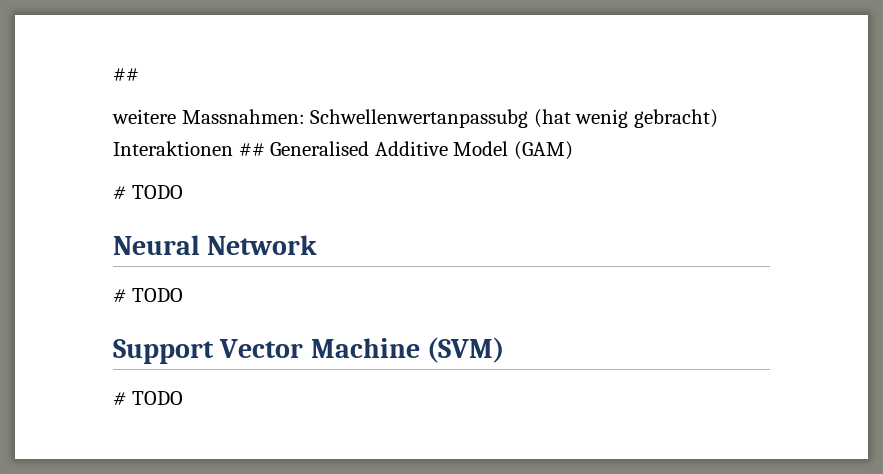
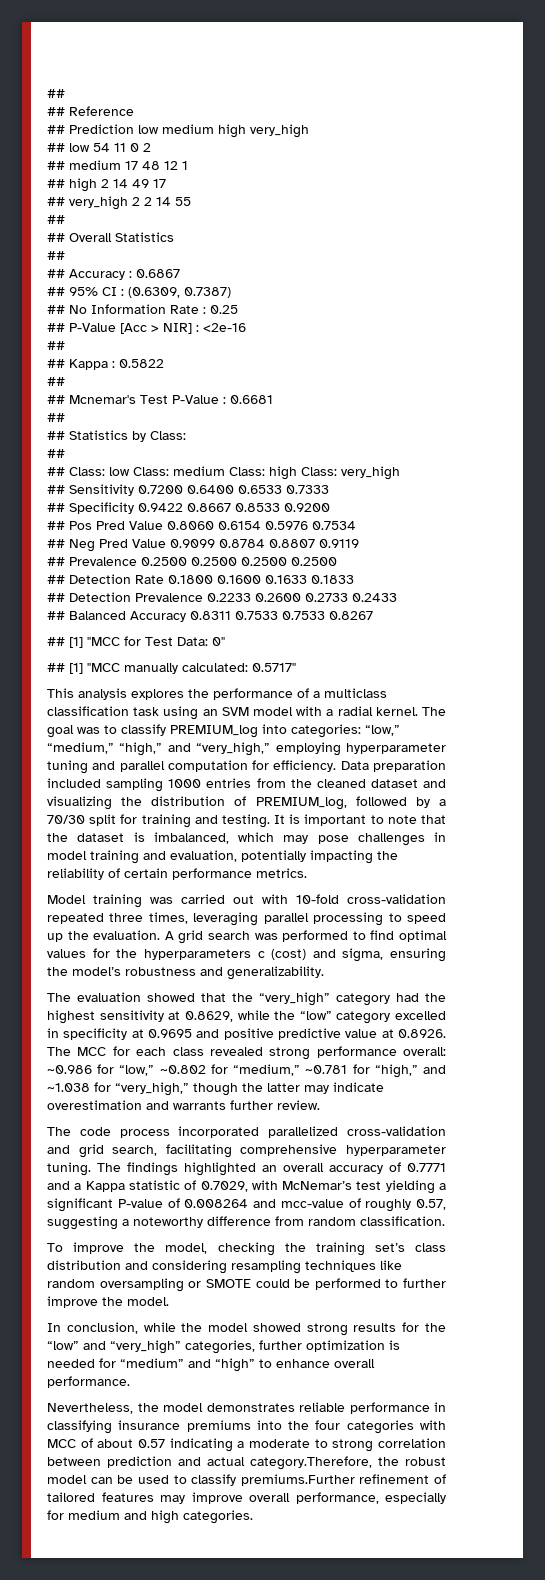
[113,68,139,81] [112,109,718,128] [113,141,573,160] [113,185,183,199] [113,235,318,255] [113,288,183,302] [113,337,505,364] [113,391,183,405] ## // weitere Massnahmen: Schwellenwertanpassubg (hat wenig gebracht) Interaktionen ## Generalised Additive Model (GAM) // # TODO // Neural Network // # TODO // Support Vector Machine (SVM) // # TODO -> [47,89,65,98] [47,106,134,116] [47,124,309,138] [47,143,151,152] [47,160,188,170] [47,178,166,192] [47,196,191,210] [47,215,65,224] [47,232,174,242] [47,251,65,260] [47,269,180,280] [47,287,231,298] [47,304,238,314] [47,323,246,334] [47,341,65,350] [47,359,164,370] [47,377,65,386] [47,395,273,404] [47,413,65,422] [47,430,186,442] [47,449,65,458] [47,466,400,480] [47,484,329,496] [47,502,330,514] [47,521,356,530] [47,539,359,552] [47,557,337,566] [47,574,354,584] [47,592,397,602] [47,611,373,622] [47,636,225,648] [47,663,296,674] [47,688,387,700] [47,706,446,720] [47,724,400,738] [47,742,446,756] [47,760,446,774] [47,778,446,792] [47,796,447,810] [47,814,447,828] [47,832,446,846] [47,850,398,864] [47,868,307,880] [47,894,446,908] [47,912,446,926] [47,930,448,944] [47,948,446,962] [47,966,324,980] [47,992,446,1006] [47,1010,446,1024] [47,1028,446,1040] [47,1046,446,1060] [47,1064,447,1078] [47,1082,384,1096] [47,1100,320,1110] [47,1126,447,1138] [47,1144,446,1158] [47,1162,446,1176] [47,1180,447,1194] [47,1198,446,1212] [47,1216,445,1230] [47,1242,446,1256] [47,1260,402,1274] [47,1278,446,1292] [47,1296,169,1308] [47,1322,446,1336] [47,1340,400,1354] [47,1358,375,1372] [47,1376,130,1388] [47,1402,446,1414] [47,1420,446,1434] [47,1438,447,1452] [47,1456,446,1470] [47,1474,446,1486] [47,1492,446,1504] [47,1510,253,1524] ## // ## Reference // ## Prediction low medium high very_high // ## low 54 11 0 2 // ## medium 17 48 12 1 // ## high 2 14 49 17 // ## very_high 2 2 14 55 // ## // ## Overall Statistics // ## // ## Accuracy : 0.6867 // ## 95% CI : (0.6309, 0.7387) // ## No Information Rate : 0.25 // ## P-Value [Acc > NIR] : <2e-16 // ## // ## Kappa : 0.5822 // ## // ## Mcnemar's Test P-Value : 0.6681 // ## // ## Statistics by Class: // ## // ## Class: low Class: medium Class: high Class: very_high // ## Sensitivity 0.7200 0.6400 0.6533 0.7333 // ## Specificity 0.9422 0.8667 0.8533 0.9200 // ## Pos Pred Value 0.8060 0.6154 0.5976 0.7534 // ## Neg Pred Value 0.9099 0.8784 0.8807 0.9119 // ## Prevalence 0.2500 0.2500 0.2500 0.2500 // ## Detection Rate 0.1800 0.1600 0.1633 0.1833 // ## Detection Prevalence 0.2233 0.2600 0.2733 0.2433 // ## Balanced Accuracy 0.8311 0.7533 0.7533 0.8267 // ## [1] "MCC for Test Data: 0" // ## [1] "MCC manually calculated: 0.5717" // This analysis explores the performance of a multiclass classification task using an SVM model with a radial kernel. The goal was to classify PREMIUM_log into categories: “low,” “medium,” “high,” and “very_high,” employing hyperparameter tuning and parallel computation for efficiency. Data preparation included sampling 1000 entries from the cleaned dataset and visualizing the distribution of PREMIUM_log, followed by a 70/30 split for training and testing. It is important to note that the dataset is imbalanced, which may pose challenges in model training and evaluation, potentially impacting the reliability of certain performance metrics. // Model training was carried out with 10-fold cross-validation repeated three times, leveraging parallel processing to speed up the evaluation. A grid search was performed to find optimal values for the hyperparameters c (cost) and sigma, ensuring the model’s robustness and generalizability. // The evaluation showed that the “very_high” category had the highest sensitivity at 0.8629, while the “low” category excelled in specificity at 0.9695 and positive predictive value at 0.8926. The MCC for each class revealed strong performance overall: ~0.986 for “low,” ~0.802 for “medium,” ~0.781 for “high,” and ~1.038 for “very_high,” though the latter may indicate overestimation and warrants further review. // The code process incorporated parallelized cross-validation and grid search, facilitating comprehensive hyperparameter tuning. The findings highlighted an overall accuracy of 0.7771 and a Kappa statistic of 0.7029, with McNemar’s test yielding a significant P-value of 0.008264 and mcc-value of roughly 0.57, suggesting a noteworthy difference from random classification. // To improve the model, checking the training set’s class distribution and considering resampling techniques like random oversampling or SMOTE could be performed to further improve the model. // In conclusion, while the model showed strong results for the “low” and “very_high” categories, further optimization is needed for “medium” and “high” to enhance overall performance. // Nevertheless, the model demonstrates reliable performance in classifying insurance premiums into the four categories with MCC of about 0.57 indicating a moderate to strong correlation between prediction and actual category.Therefore, the robust model can be used to classify premiums.Further refinement of tailored features may improve overall performance, especially for medium and high categories.

